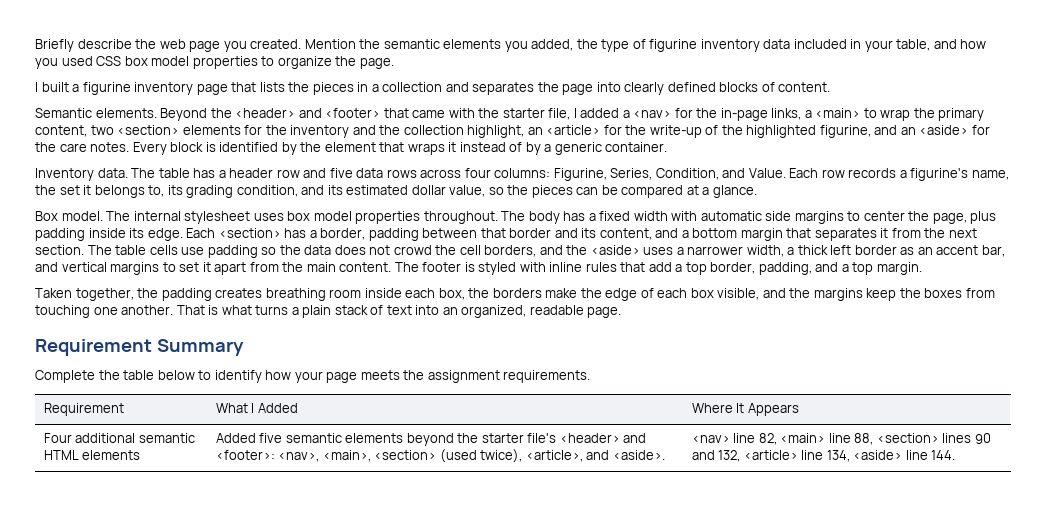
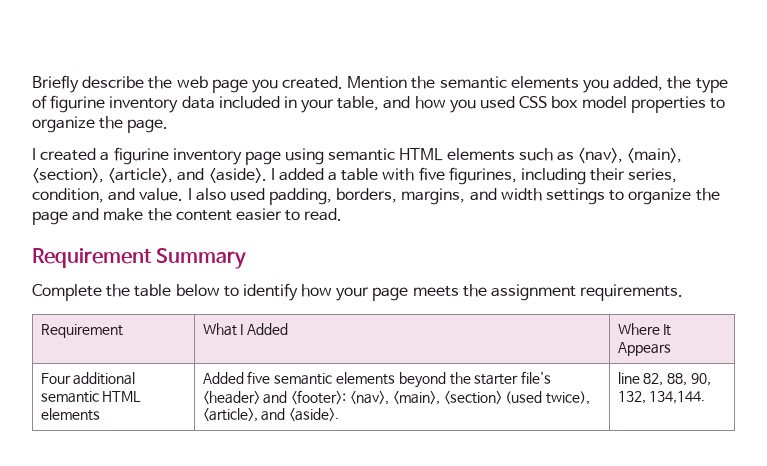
[41,82,69,92] built -> [40,148,97,161] created
[231,82,831,95] [35,108,985,121] [35,125,990,138] [35,142,668,155] [35,168,1009,181] [35,185,757,198] [35,211,997,224] [35,228,977,241] [35,245,1005,258] [35,262,922,275] [35,288,995,301] [35,305,622,318] that lists the pieces in a collection and separates the page into clearly defined blocks of content. // Semantic elements. Beyond the <header> and <footer> that came with the starter file, I added a <nav> for the in-page links, a <main> to wrap the primary content, two <section> elements for the inventory and the collection highlight, an <article> for the write-up of the highlighted figurine, and an <aside> for the care notes. Every block is identified by the element that wraps it instead of by a generic container. // Inventory data. The table has a header row and five data rows across four columns: Figurine, Series, Condition, and Value. Each row records a figurine's name, the set it belongs to, its grading condition, and its estimated dollar value, so the pieces can be compared at a glance. // Box model. The internal stylesheet uses box model properties throughout. The body has a fixed width with automatic side margins to center the page, plus padding inside its edge. Each <section> has a border, padding between that border and its content, and a bottom margin that separates it from the next section. The table cells use padding so the data does not crowd the cell borders, and the <aside> uses a narrower width, a thick left border as an accent bar, and vertical margins to set it apart from the main content. The footer is styled with inline rules that add a top border, padding, and a top margin. // Taken together, the padding creates breathing room inside each box, the borders make the edge of each box visible, and the margins keep the boxes from touching one another. That is what turns a plain stack of text into an organized, readable page. -> [285,148,683,165] [32,167,678,185] [32,188,720,205] [32,208,343,225] using semantic HTML elements such as <nav>, <main>, <section>, <article>, and <aside>. I added a table with five figurines, including their series, condition, and value. I also used padding, borders, margins, and width settings to organize the page and make the content easier to read.
[691,435,730,443] <nav> -> (340, 415) none
[780,433,991,445] [691,450,956,462] <main> line 88, <section> lines 90 and 132, <article> line 134, <aside> line 144. -> [667,373,711,386] [617,391,706,404] 88, 90, 132, 134,144.

